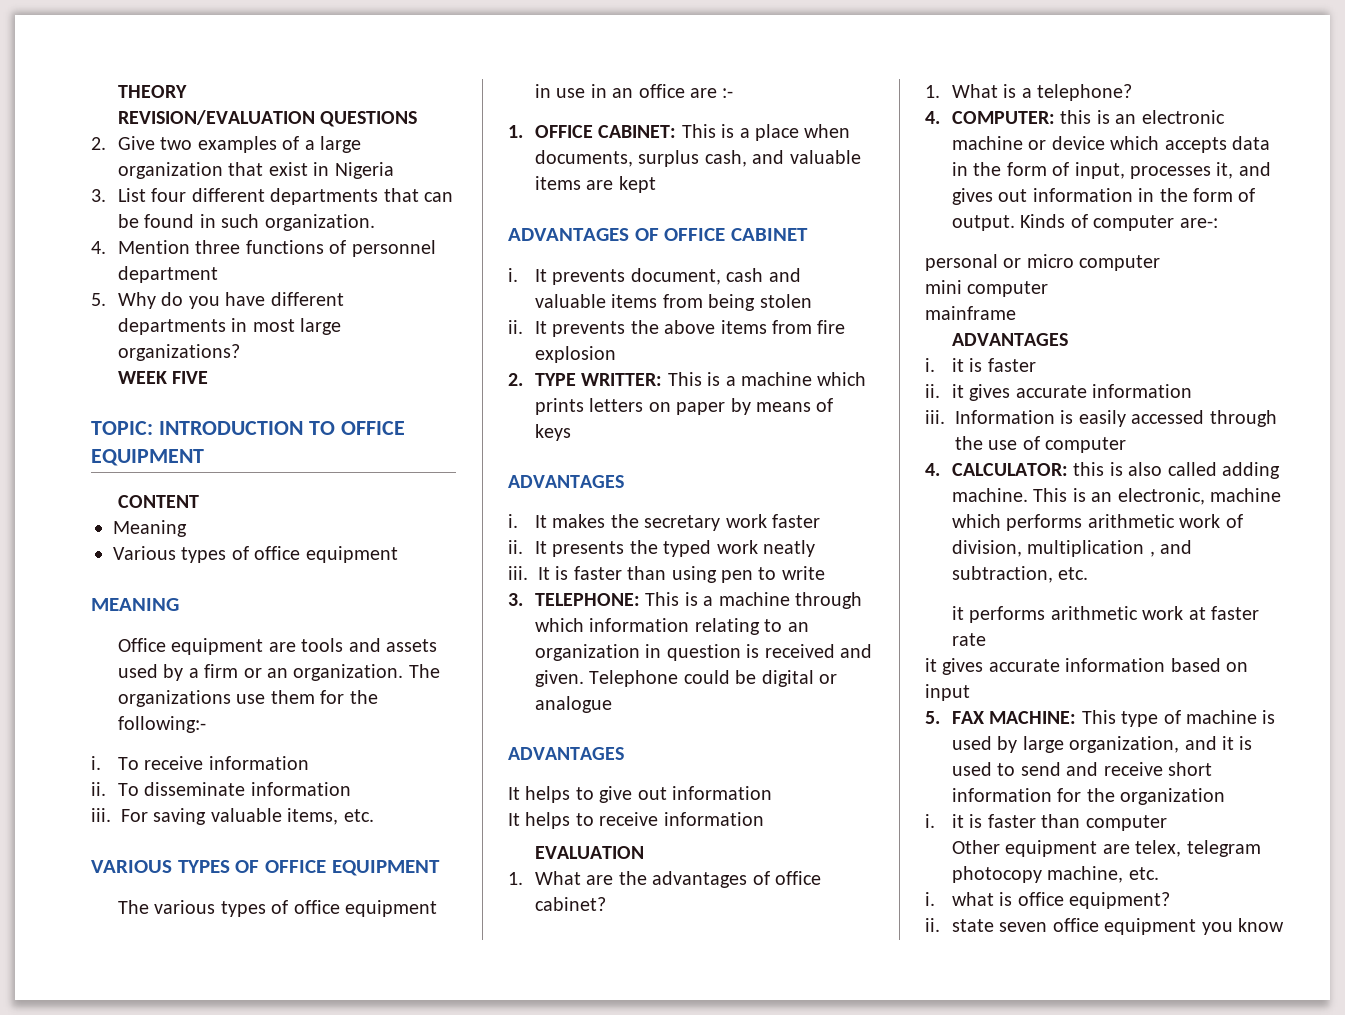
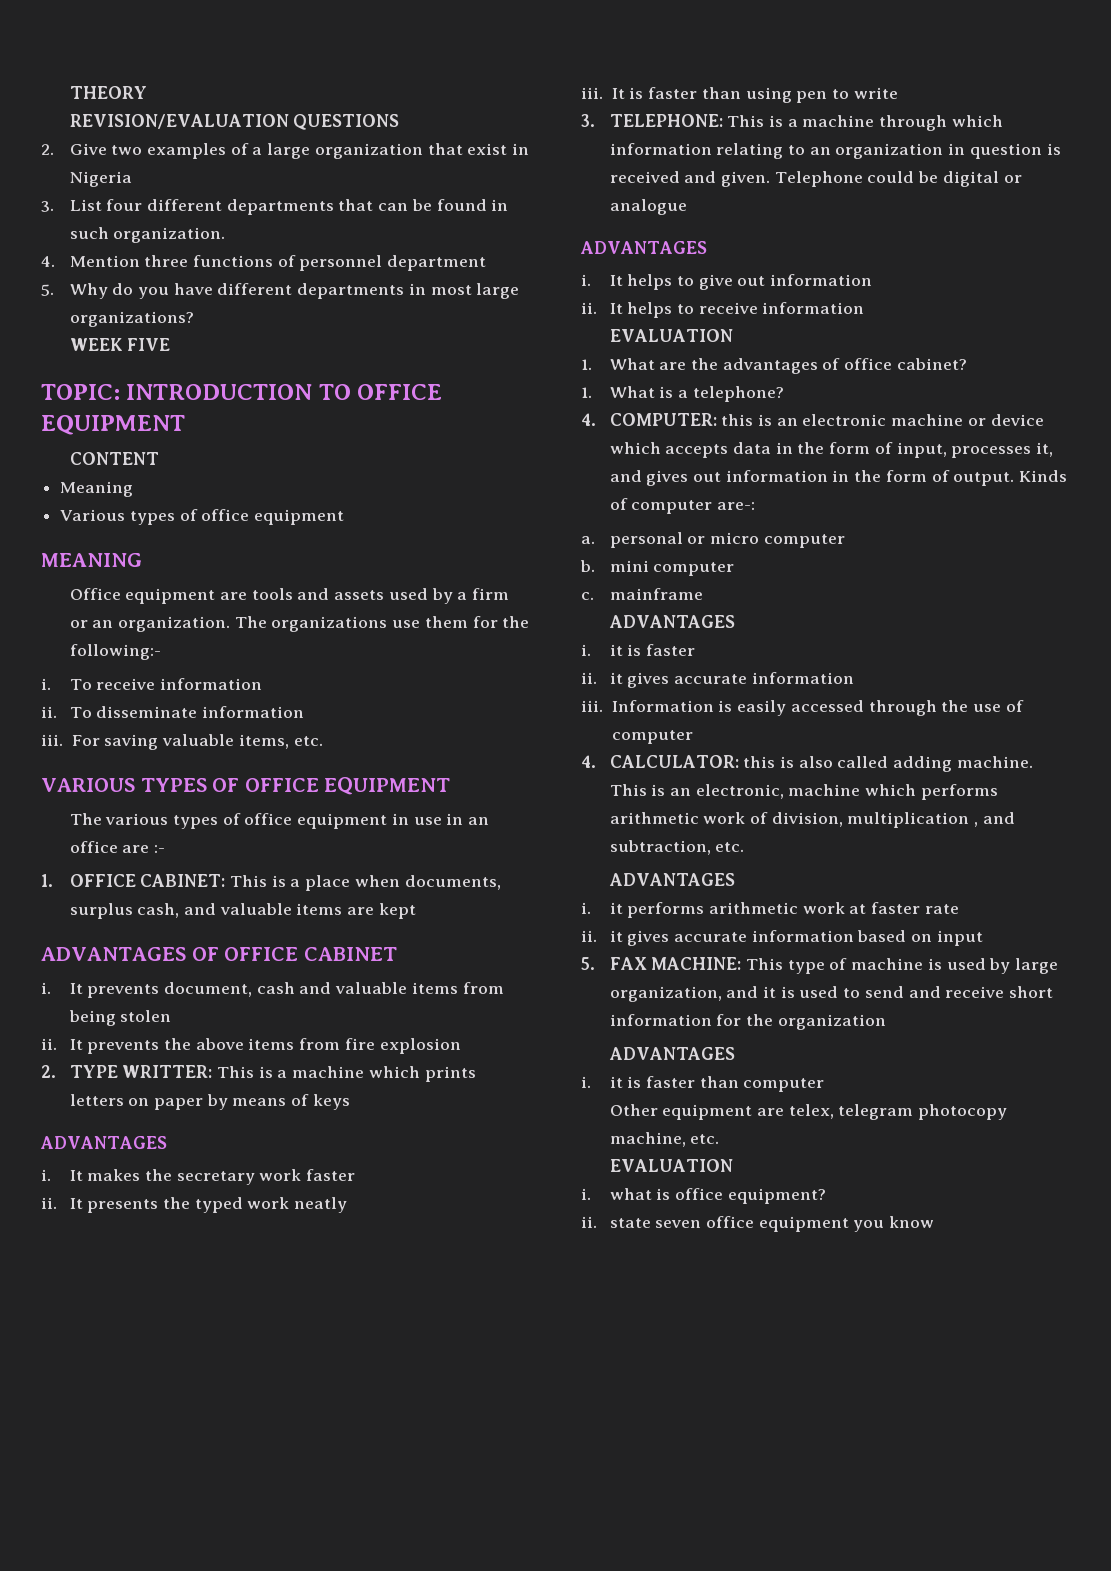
(624, 753) none -> [581,274,591,286] i.
(772, 793) none -> [581,302,597,314] ii.
(1218, 223) none -> [581,536,595,544] a.
(1161, 263) none -> [580,560,595,572] b.
(1049, 289) none -> [581,592,594,600] c.
(1089, 573) none -> [608,873,736,886] [581,902,591,914] ADVANTAGES // i.
(987, 639) none -> [581,930,597,942] ii.
(1226, 796) none -> [608,1047,736,1060] // ADVANTAGES
(1159, 873) none -> [609,1159,733,1172] // EVALUATION

